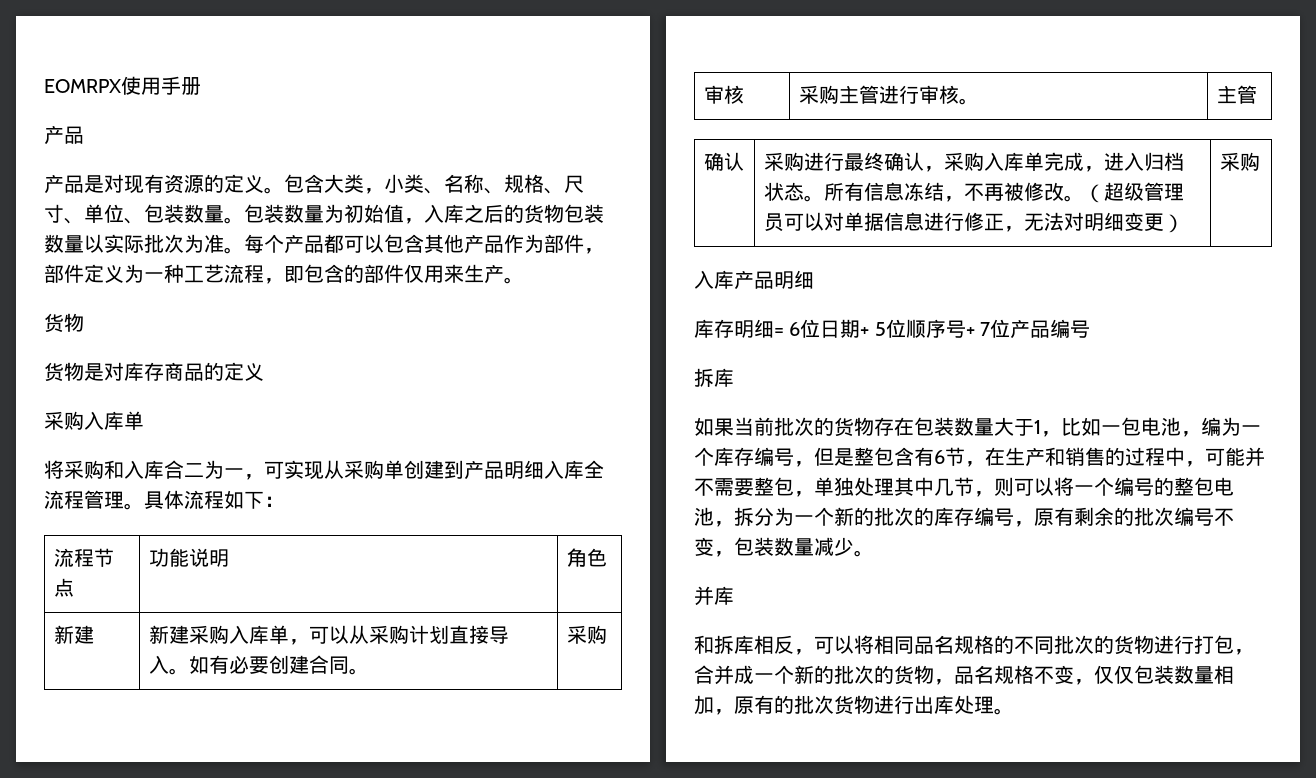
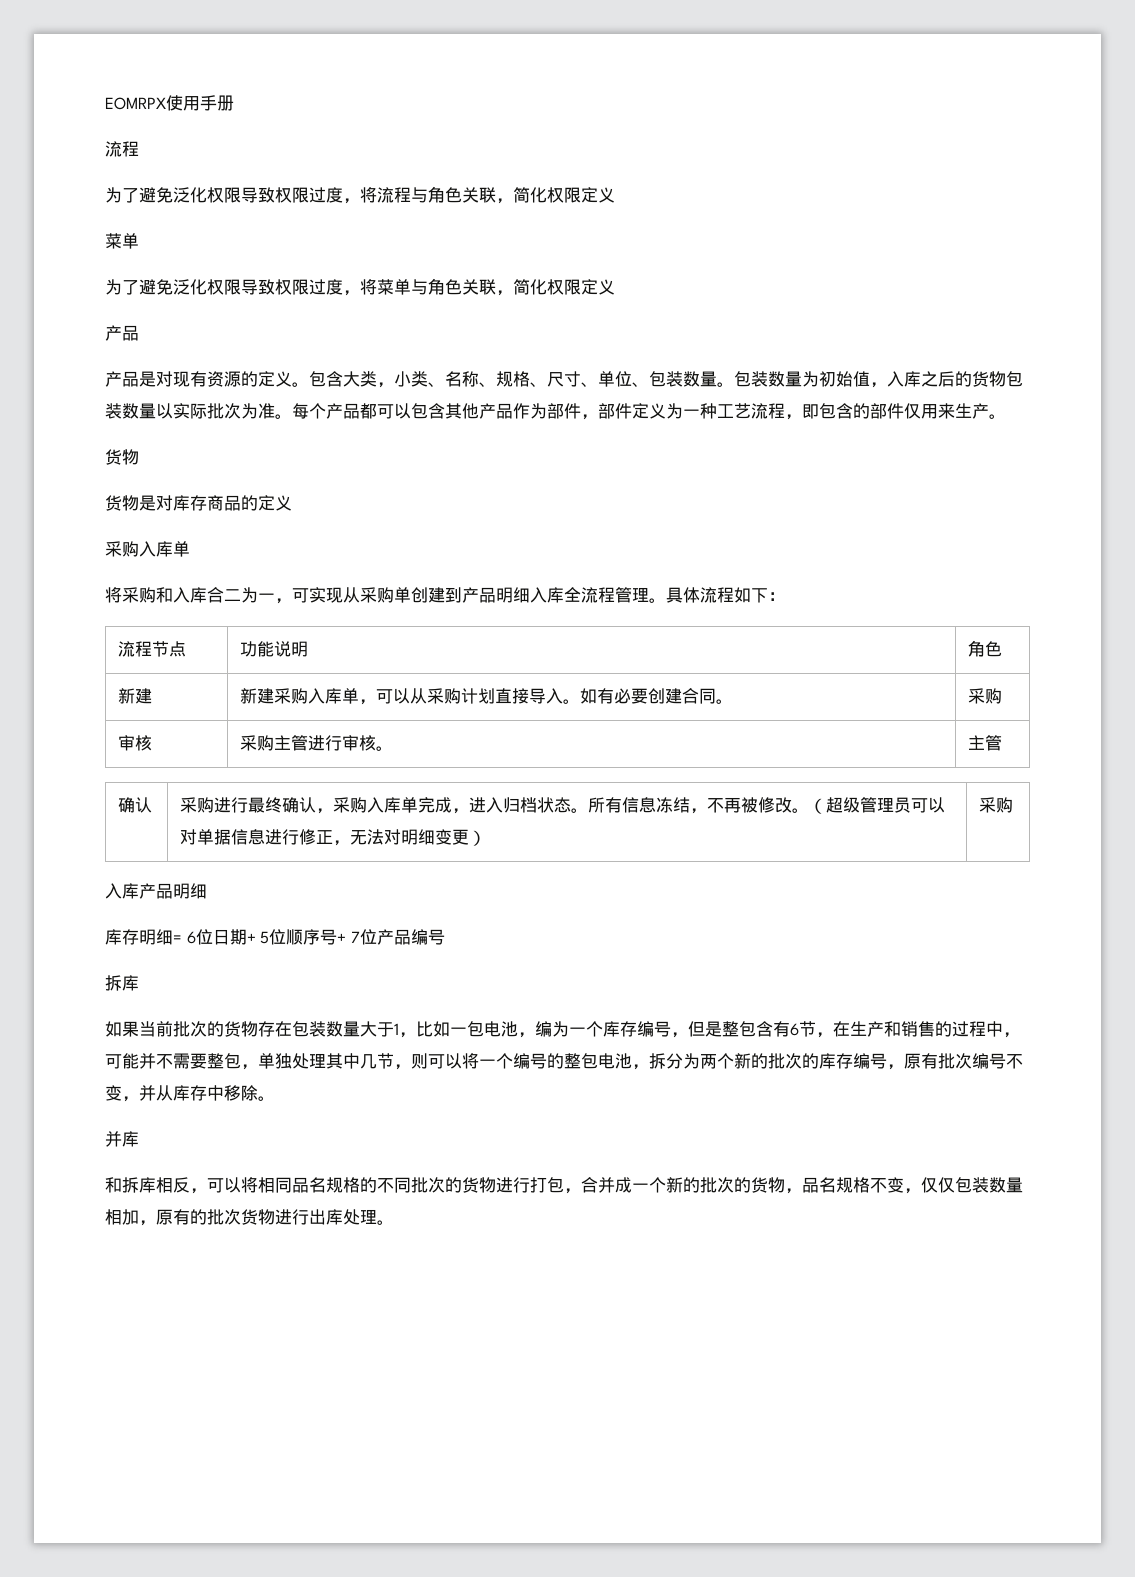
(201, 86) none -> [105,141,139,157] [105,186,615,204] [105,233,139,249] [105,278,615,296] // 流程 // 为了避免泛化权限导致权限过度，将流程与角色关联，简化权限定义 // 菜单 // 为了避免泛化权限导致权限过度，将菜单与角色关联，简化权限定义
[794,515,814,524] 一 -> [700,1054,717,1069] 两
[1074,507,1134,526] 剩余的 -> (938, 1061) none
[734,537,854,556] 包装数量减少 -> [139,1085,258,1101] 并从库存中移除

